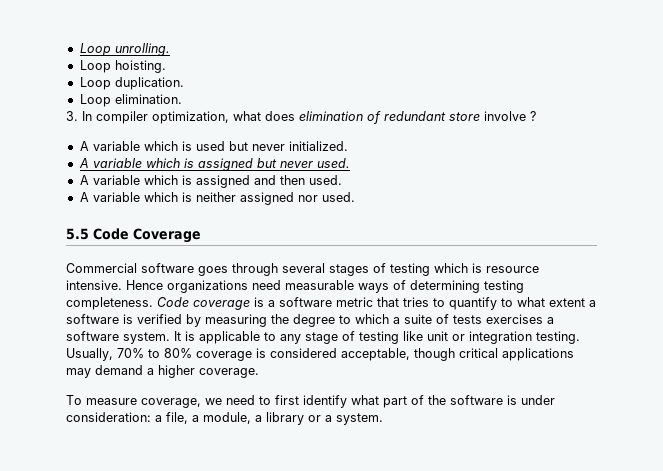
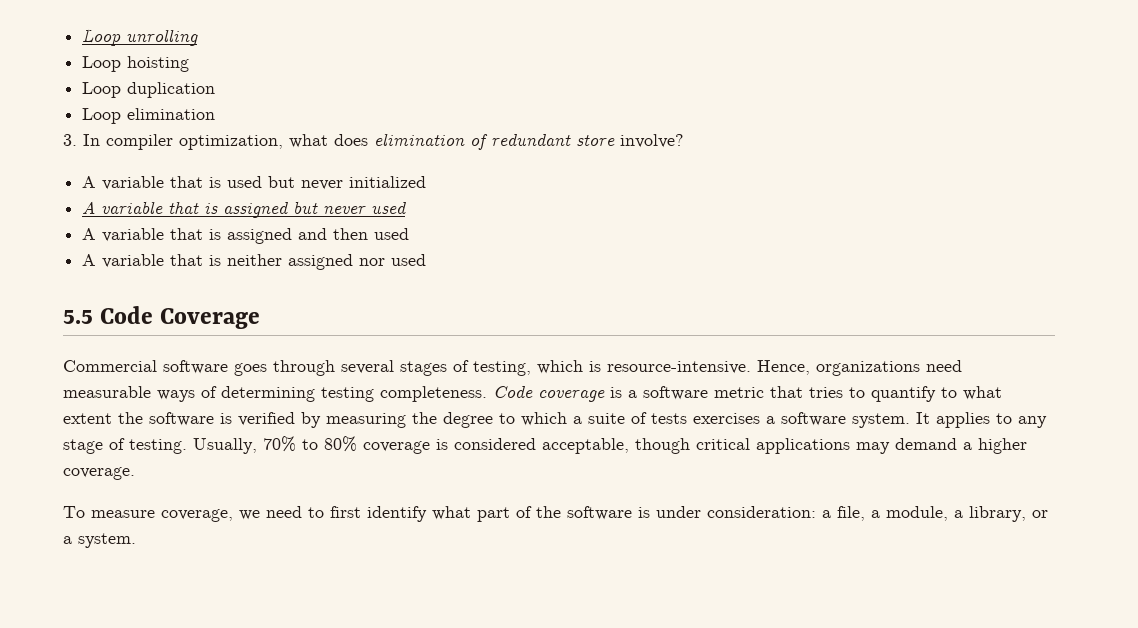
[79,43,170,56] [79,60,166,73] [79,77,184,90] [79,94,182,107] Loop unrolling. // Loop hoisting. // Loop duplication. // Loop elimination. -> [82,29,199,46] [82,56,190,72] [82,82,216,98] [82,108,216,124] Loop unrolling // Loop hoisting // Loop duplication // Loop elimination
[484,111,536,121] [79,141,178,151] involve ? // A variable which -> [620,134,684,148] [82,176,204,190] involve? // A variable that
[288,141,348,151] [78,158,180,168] initialized. // A variable which -> [349,176,427,188] [82,201,200,214] initialized // A variable that
[316,158,350,168] [79,175,178,185] used. // A variable which -> [371,201,408,214] [82,228,204,242] used // A variable that
[308,175,342,185] [79,192,178,202] used. // A variable which -> [374,228,410,240] [82,254,204,268] used // A variable that
[321,192,355,202] used. -> [391,254,427,266] used
[390,263,539,276] [66,280,163,290] testing which is resource intensive. Hence -> [473,360,810,376] testing, which is resource-intensive. Hence,
[589,300,596,307] a -> [118,412,143,424] the
[185,331,260,344] is applicable -> [936,412,990,428] applies
[359,331,532,344] testing like unit or integration -> (125, 444) none
[266,412,304,425] library -> [969,506,1026,522] library,

